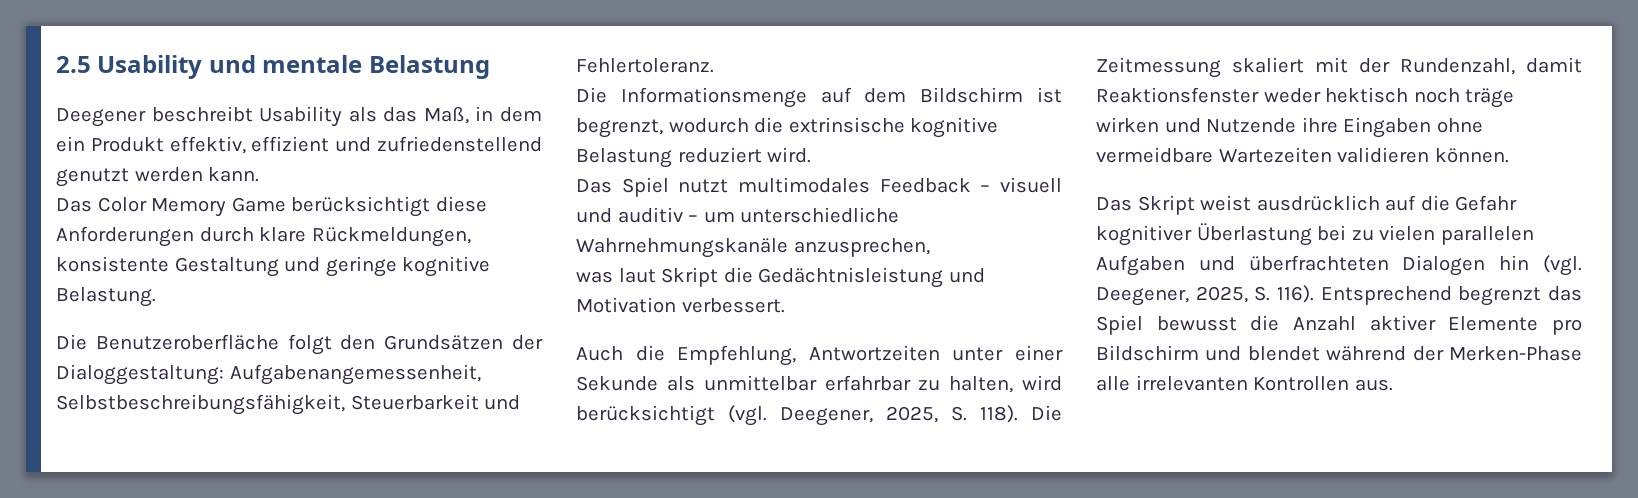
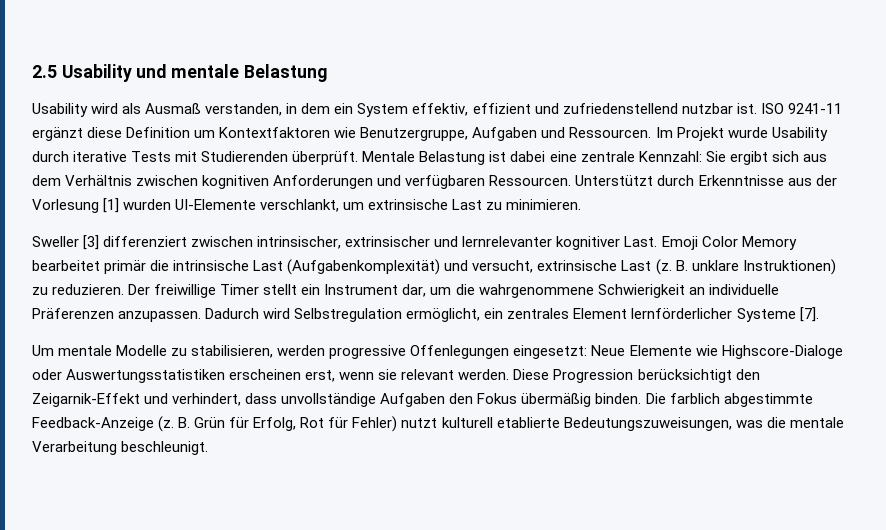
[56,106,469,127] Deegener beschreibt Usability als das Maß, -> [32,103,283,117] Usability wird als Ausmaß verstanden,
[90,137,164,152] Produkt -> [357,103,409,117] System
[56,167,260,187] [56,196,487,217] [56,226,471,247] [56,256,491,277] [56,287,156,307] [56,334,543,355] [56,364,481,385] [56,394,521,415] [576,58,714,73] [576,87,1062,108] [576,117,999,138] [576,147,812,168] [576,177,1062,197] [576,207,900,223] [576,238,930,258] [576,267,985,288] [576,297,785,313] [576,345,1063,366] [576,375,1062,393] [576,405,1062,426] [1096,57,1582,78] [1096,87,1515,108] [1096,117,1483,138] [1096,147,1509,163] [1096,195,1518,215] [1096,223,1534,246] [1096,255,1582,276] [1096,285,1582,306] [1096,315,1582,335] [1096,345,1582,361] [1096,375,1393,391] genutzt werden kann. // Das Color Memory Game berücksichtigt diese Anforderungen durch klare Rückmeldungen, konsistente Gestaltung und geringe kognitive Belastung. // Die Benutzeroberfläche folgt den Grundsätzen der Dialoggestaltung: Aufgabenangemessenheit, Selbstbeschreibungsfähigkeit, Steuerbarkeit und Fehlertoleranz. // Die Informationsmenge auf dem Bildschirm ist begrenzt, wodurch die extrinsische kognitive Belastung reduziert wird. // Das Spiel nutzt multimodales Feedback – visuell und auditiv – um unterschiedliche Wahrnehmungskanäle anzusprechen, // was laut Skript die Gedächtnisleistung und Motivation verbessert. // Auch die Empfehlung, Antwortzeiten unter einer Sekunde als unmittelbar erfahrbar zu halten, wird berücksichtigt (vgl. Deegener, 2025, S. 118). Die Zeitmessung skaliert mit der Rundenzahl, damit Reaktionsfenster weder hektisch noch träge wirken und Nutzende ihre Eingaben ohne vermeidbare Wartezeiten validieren können. // Das Skript weist ausdrücklich auf die Gefahr kognitiver Überlastung bei zu vielen parallelen Aufgaben und überfrachteten Dialogen hin (vgl. Deegener, 2025, S. 116). Entsprechend begrenzt das Spiel bewusst die Anzahl aktiver Elemente pro Bildschirm und blendet während der Merken-Phase alle irrelevanten Kontrollen aus. -> [681,103,842,114] [32,127,828,141] [32,151,827,165] [32,175,837,189] [32,198,582,213] [32,235,797,250] [32,259,836,275] [32,284,779,298] [32,307,819,322] [32,345,843,359] [32,369,760,383] [32,393,813,407] [32,416,844,432] [32,441,209,455] nutzbar ist. ISO 9241-11 ergänzt diese Definition um Kontextfaktoren wie Benutzergruppe, Aufgaben und Ressourcen. Im Projekt wurde Usability durch iterative Tests mit Studierenden überprüft. Mentale Belastung ist dabei eine zentrale Kennzahl: Sie ergibt sich aus dem Verhältnis zwischen kognitiven Anforderungen und verfügbaren Ressourcen. Unterstützt durch Erkenntnisse aus der Vorlesung [1] wurden UI-Elemente verschlankt, um extrinsische Last zu minimieren. // Sweller [3] differenziert zwischen intrinsischer, extrinsischer und lernrelevanter kognitiver Last. Emoji Color Memory bearbeitet primär die intrinsische Last (Aufgabenkomplexität) und versucht, extrinsische Last (z. B. unklare Instruktionen) zu reduzieren. Der freiwillige Timer stellt ein Instrument dar, um die wahrgenommene Schwierigkeit an individuelle Präferenzen anzupassen. Dadurch wird Selbstregulation ermöglicht, ein zentrales Element lernförderlicher Systeme [7]. // Um mentale Modelle zu stabilisieren, werden progressive Offenlegungen eingesetzt: Neue Elemente wie Highscore-Dialoge oder Auswertungsstatistiken erscheinen erst, wenn sie relevant werden. Diese Progression berücksichtigt den Zeigarnik-Effekt und verhindert, dass unvollständige Aufgaben den Fokus übermäßig binden. Die farblich abgestimmte Feedback-Anzeige (z. B. Grün für Erfolg, Rot für Fehler) nutzt kulturell etablierte Bedeutungszuweisungen, was die mentale Verarbeitung beschleunigt.

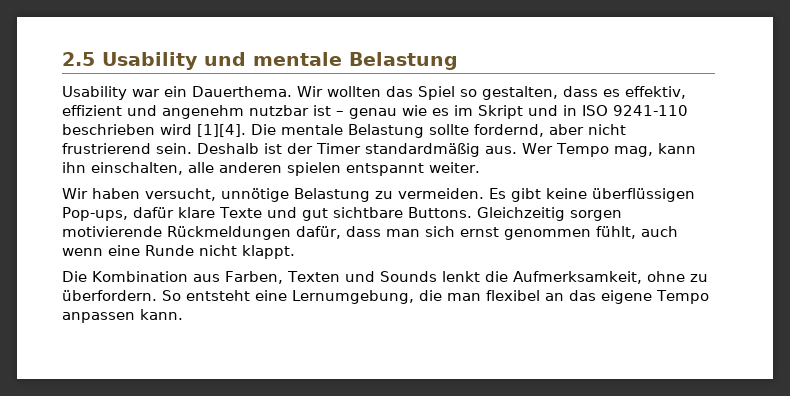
[91,103,842,117] [32,127,828,141] [32,151,827,165] [32,175,837,189] [32,198,582,213] [32,235,797,250] [32,259,836,275] [32,284,779,298] [32,307,819,322] [32,345,843,359] [32,369,760,383] [32,393,813,407] [32,416,844,432] [32,441,209,455] wird als Ausmaß verstanden, in dem ein System effektiv, effizient und zufriedenstellend nutzbar ist. ISO 9241-11 ergänzt diese Definition um Kontextfaktoren wie Benutzergruppe, Aufgaben und Ressourcen. Im Projekt wurde Usability durch iterative Tests mit Studierenden überprüft. Mentale Belastung ist dabei eine zentrale Kennzahl: Sie ergibt sich aus dem Verhältnis zwischen kognitiven Anforderungen und verfügbaren Ressourcen. Unterstützt durch Erkenntnisse aus der Vorlesung [1] wurden UI-Elemente verschlankt, um extrinsische Last zu minimieren. // Sweller [3] differenziert zwischen intrinsischer, extrinsischer und lernrelevanter kognitiver Last. Emoji Color Memory bearbeitet primär die intrinsische Last (Aufgabenkomplexität) und versucht, extrinsische Last (z. B. unklare Instruktionen) zu reduzieren. Der freiwillige Timer stellt ein Instrument dar, um die wahrgenommene Schwierigkeit an individuelle Präferenzen anzupassen. Dadurch wird Selbstregulation ermöglicht, ein zentrales Element lernförderlicher Systeme [7]. // Um mentale Modelle zu stabilisieren, werden progressive Offenlegungen eingesetzt: Neue Elemente wie Highscore-Dialoge oder Auswertungsstatistiken erscheinen erst, wenn sie relevant werden. Diese Progression berücksichtigt den Zeigarnik-Effekt und verhindert, dass unvollständige Aufgaben den Fokus übermäßig binden. Die farblich abgestimmte Feedback-Anzeige (z. B. Grün für Erfolg, Rot für Fehler) nutzt kulturell etablierte Bedeutungszuweisungen, was die mentale Verarbeitung beschleunigt. -> [132,86,686,100] [62,105,688,119] [62,124,626,138] [62,143,696,157] [62,162,480,176] [62,188,695,202] [62,207,622,221] [62,226,678,240] [62,245,295,259] [62,271,708,284] [62,290,709,304] [62,309,183,323] war ein Dauerthema. Wir wollten das Spiel so gestalten, dass es effektiv, effizient und angenehm nutzbar ist – genau wie es im Skript und in ISO 9241-110 beschrieben wird [1][4]. Die mentale Belastung sollte fordernd, aber nicht frustrierend sein. Deshalb ist der Timer standardmäßig aus. Wer Tempo mag, kann ihn einschalten, alle anderen spielen entspannt weiter. // Wir haben versucht, unnötige Belastung zu vermeiden. Es gibt keine überflüssigen Pop-ups, dafür klare Texte und gut sichtbare Buttons. Gleichzeitig sorgen motivierende Rückmeldungen dafür, dass man sich ernst genommen fühlt, auch wenn eine Runde nicht klappt. // Die Kombination aus Farben, Texten und Sounds lenkt die Aufmerksamkeit, ohne zu überfordern. So entsteht eine Lernumgebung, die man flexibel an das eigene Tempo anpassen kann.

